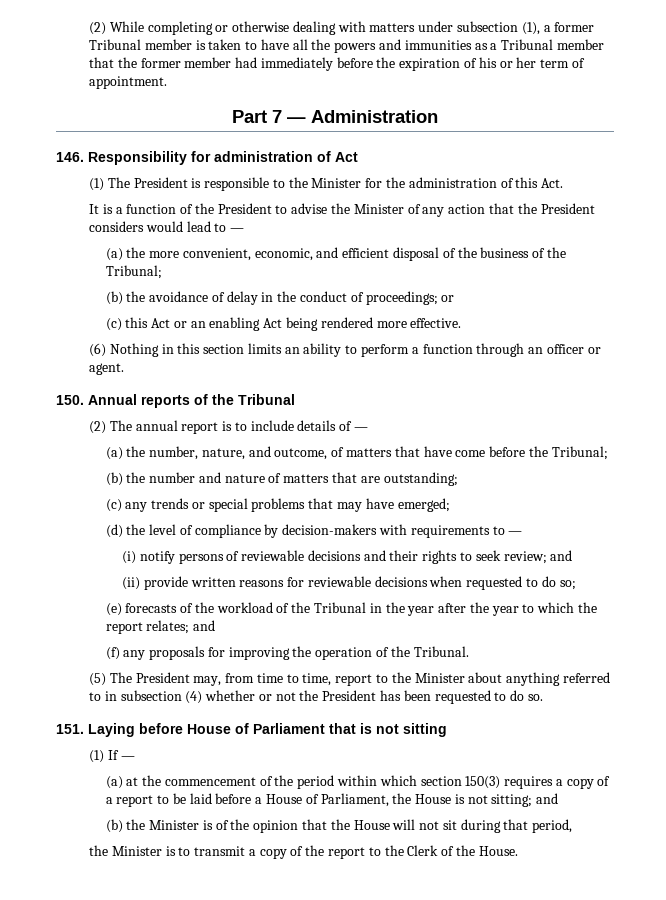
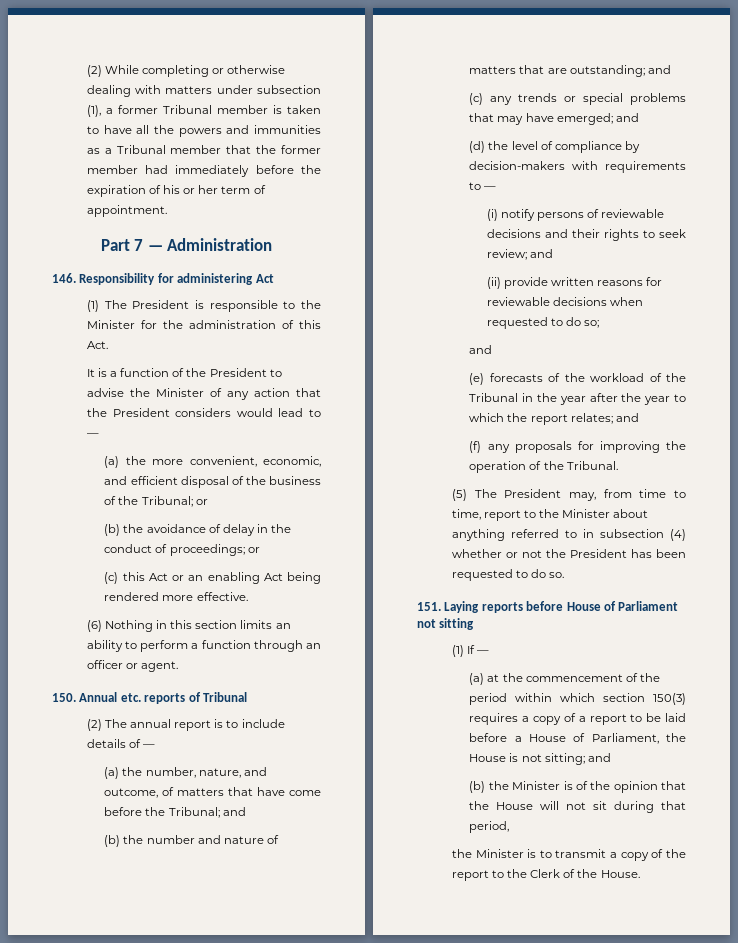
[214,151,331,162] administration of -> [177,273,254,285] administering
(162, 272) none -> [195,499,208,505] or
(137, 399) none -> [120,693,141,702] etc.
[212,394,234,405] the -> (201, 697) none
(608, 453) none -> [222,807,246,816] and
(458, 479) none -> [647,65,671,74] and
(450, 505) none -> [615,113,639,122] and
(576, 585) none -> [469,345,493,354] // and
(135, 730) none -> [481,602,523,613] reports
[329,723,372,734] that is -> (679, 606) none

